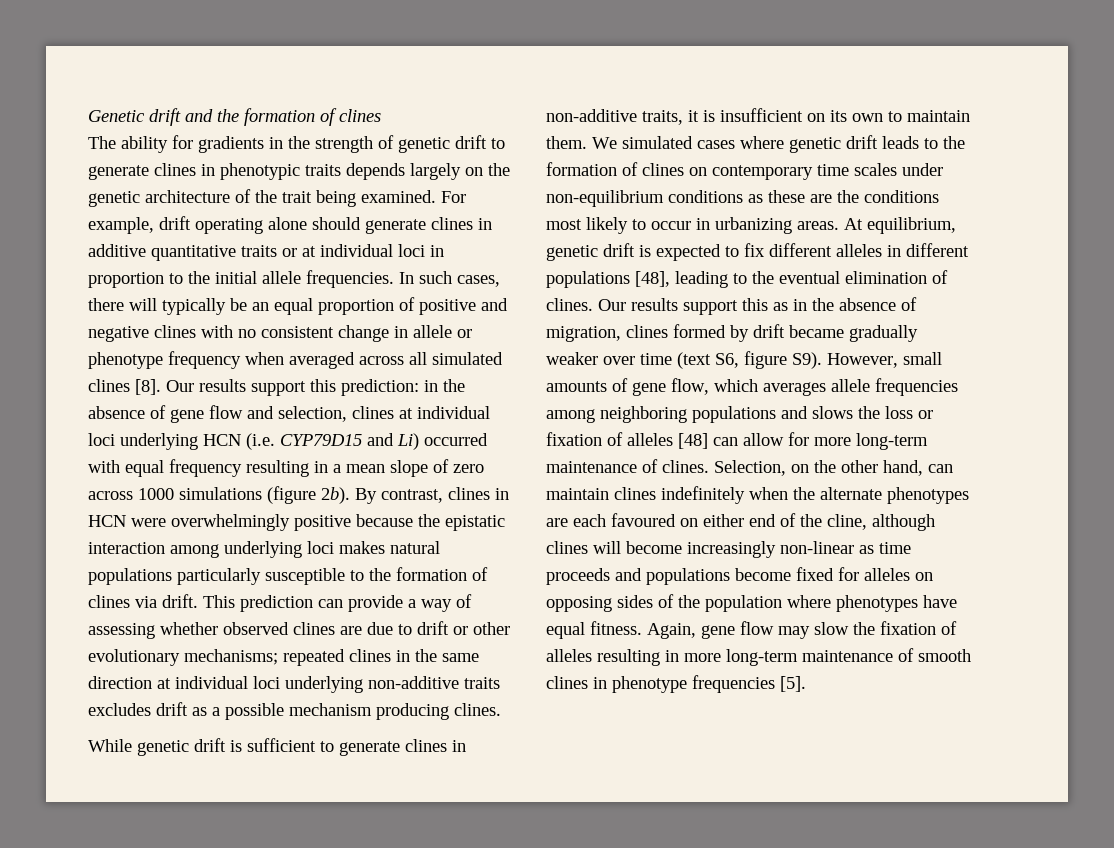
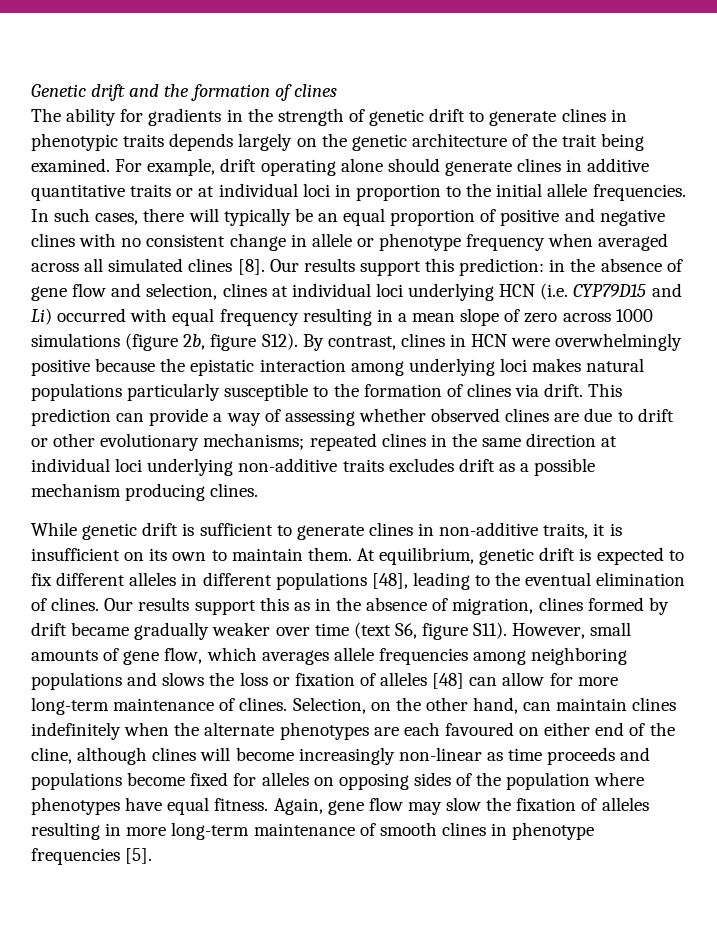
[321,487,350,504] 2b). -> [183,333,298,351] 2b, figure S12).
[592,135,965,153] [546,162,943,180] [546,190,939,207] [546,217,839,234] We simulated cases where genetic drift leads to the formation of clines on contemporary time scales under non-equilibrium conditions as these are the conditions most likely to occur in urbanizing areas. -> (352, 554) none
[792,352,822,369] S9). -> [473,622,508,639] S11).

